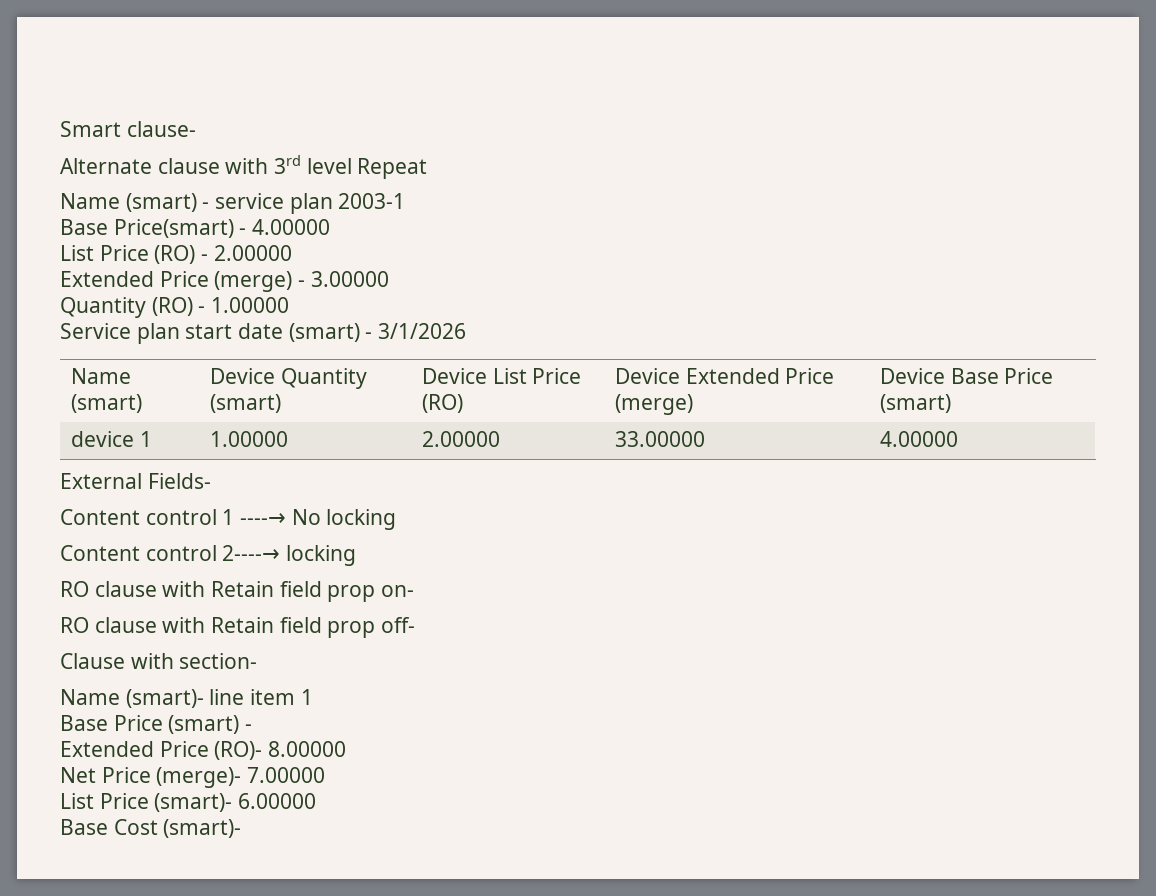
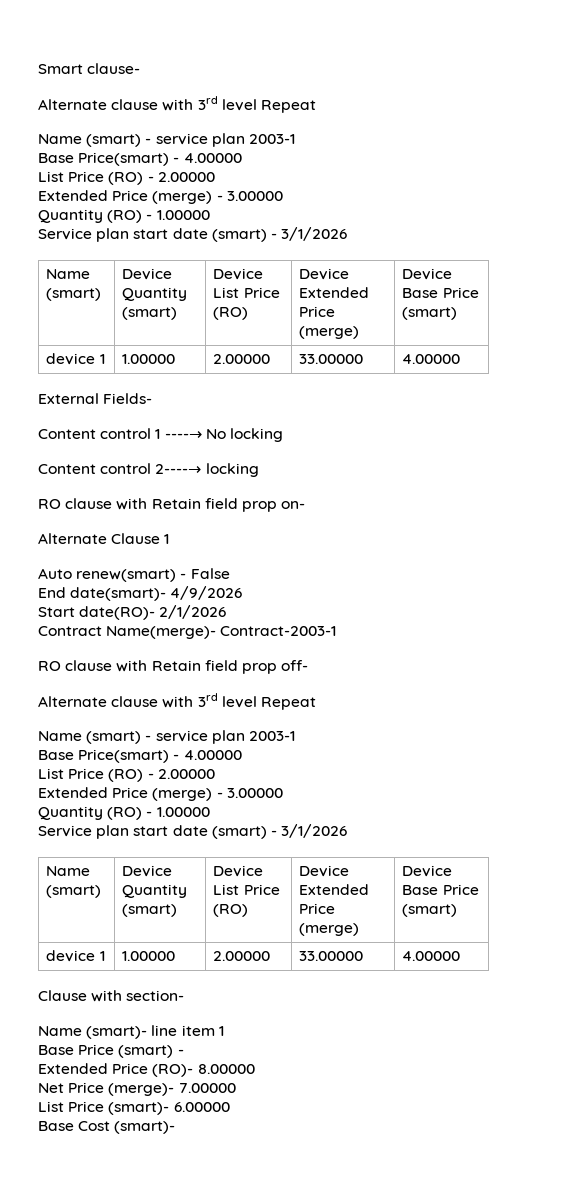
(415, 591) none -> [38,533,170,544] [38,568,230,582] [38,586,243,601] [38,605,227,620] [38,626,337,639] // Alternate Clause 1 // Auto renew(smart) - False // End date(smart)- 4/9/2026 // Start date(RO)- 2/1/2026 // Contract Name(merge)- Contract-2003-1
(416, 625) none -> [38,693,316,710] [38,730,295,744] [38,749,242,763] [38,768,215,782] [38,787,283,801] [38,806,210,820] [38,824,348,839] [46,866,91,876] [46,885,102,898] [122,865,173,877] [122,884,188,898] [122,904,178,917] [213,865,264,877] [213,884,280,895] [213,904,249,917] [299,865,350,877] [299,884,370,895] [299,903,336,914] [299,923,360,936] [402,865,453,877] [402,884,479,895] [402,904,458,917] [46,950,105,962] [122,951,176,961] [213,951,271,961] [299,951,364,961] [402,951,461,961] // Alternate clause with 3rd level Repeat // Name (smart) - service plan 2003-1 // Base Price(smart) - 4.00000 // List Price (RO) - 2.00000 // Extended Price (merge) - 3.00000 // Quantity (RO) - 1.00000 // Service plan start date (smart) - 3/1/2026 // Name (smart) | Device Quantity (smart) | Device List Price (RO) | Device Extended Price (merge) | Device Base Price (smart) // device 1 | 1.00000 | 2.00000 | 33.00000 | 4.00000

